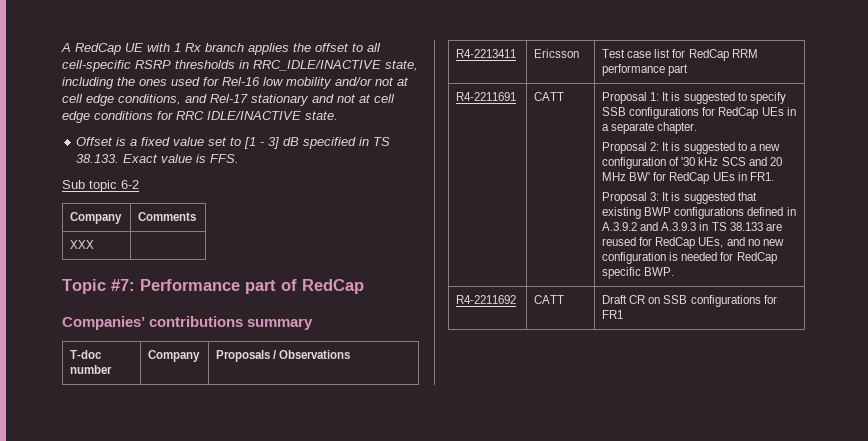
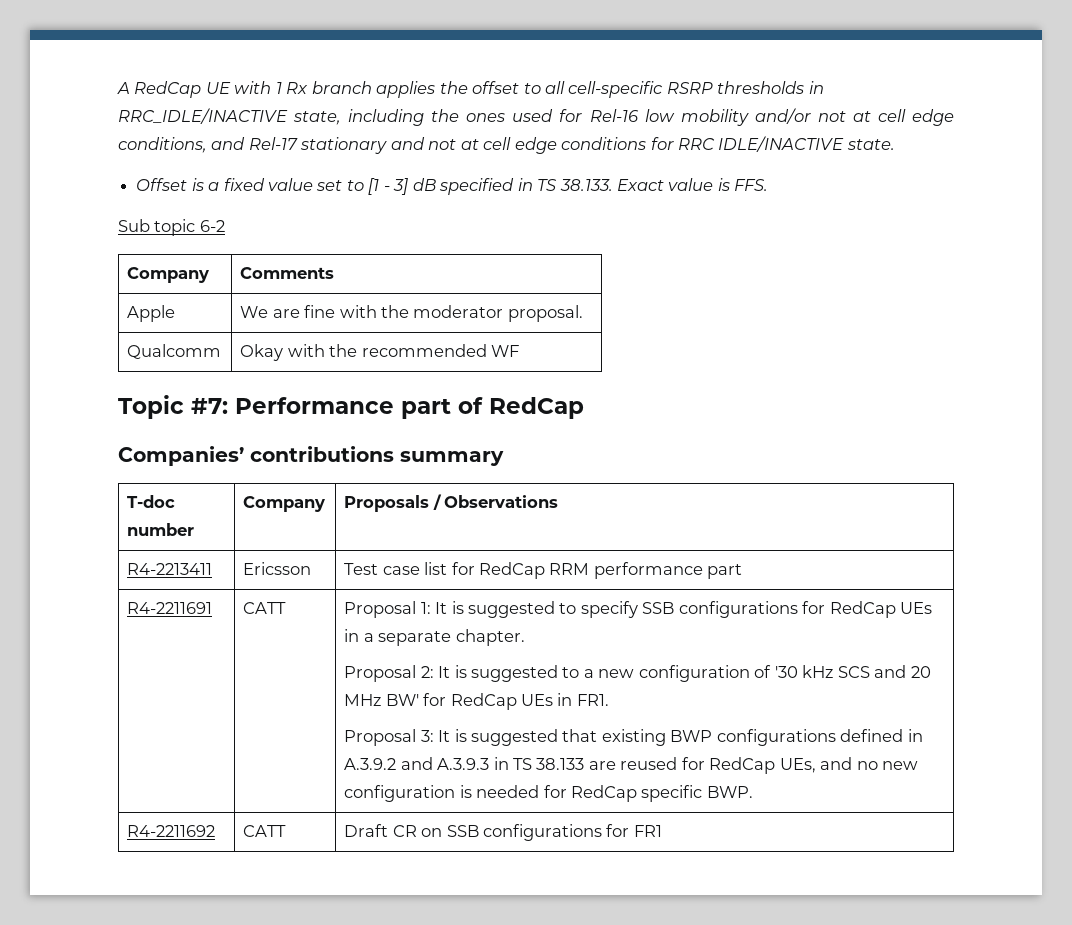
[70,240,95,249] XXX | -> [127,305,176,322] [240,305,583,322] [127,344,222,359] [240,344,519,361] Apple | We are fine with the moderator proposal. // Qualcomm | Okay with the recommended WF

